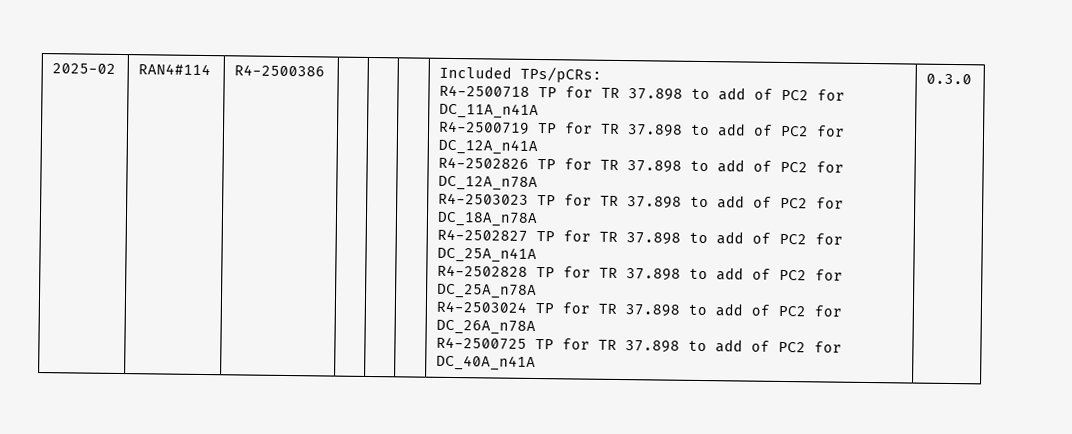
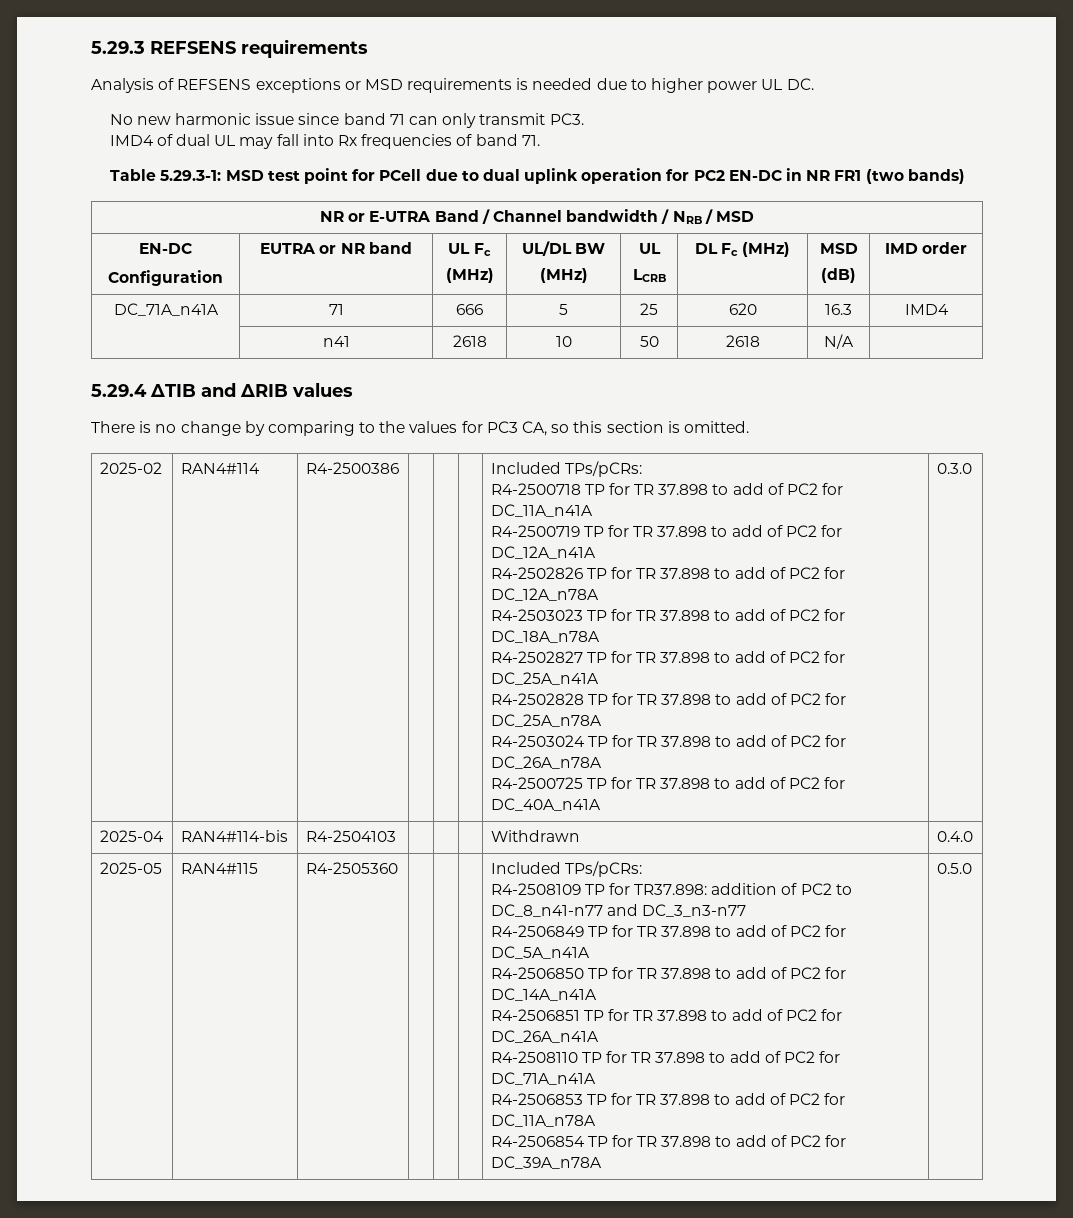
(52, 68) none -> [91,39,368,58] [91,78,814,93] [109,113,584,128] [109,134,540,149] [110,168,965,184] [320,209,754,224] [139,243,192,254] [108,270,223,286] [260,242,412,254] [448,243,491,256] [445,268,494,283] [521,241,606,256] [539,268,588,283] [638,243,661,254] [632,269,666,282] [694,242,791,257] [819,243,858,254] [821,268,856,283] [884,242,968,254] [113,303,219,316] [328,304,344,315] [456,304,483,315] [559,304,568,315] [640,303,658,315] [728,303,757,315] [825,304,852,315] [904,304,949,315] [322,336,350,347] [452,335,487,347] [555,336,572,347] [639,336,659,347] [725,335,760,347] [824,334,854,349] [91,383,353,397] [91,421,749,436] 5.29.3 REFSENS requirements // Analysis of REFSENS exceptions or MSD requirements is needed due to higher power UL DC. // No new harmonic issue since band 71 can only transmit PC3. // IMD4 of dual UL may fall into Rx frequencies of band 71. // Table 5.29.3-1: MSD test point for PCell due to dual uplink operation for PC2 EN-DC in NR FR1 (two bands) // NR or E-UTRA Band / Channel bandwidth / NRB / MSD // EN-DC // Configuration | EUTRA or NR band | UL Fc // (MHz) | UL/DL BW // (MHz) | UL // LCRB | DL Fc (MHz) | MSD // (dB) | IMD order // DC_71A_n41A | 71 | 666 | 5 | 25 | 620 | 16.3 | IMD4 // | n41 | 2618 | 10 | 50 | 2618 | N/A | // 5.29.4 ∆TIB and ∆RIB values // There is no change by comparing to the values for PC3 CA, so this section is omitted. //
(973, 79) none -> [99,830,164,842] [180,830,288,842] [305,830,396,842] [490,830,580,842] [936,831,973,842] [99,862,162,874] [180,863,258,874] [305,862,398,874] [490,861,642,877] [490,883,852,895] [490,904,746,917] [490,925,847,937] [490,946,590,959] [490,967,847,979] [490,988,597,1001] [490,1009,843,1021] [490,1030,599,1043] [490,1051,841,1063] [490,1072,596,1085] [490,1093,846,1105] [490,1114,596,1127] [490,1135,847,1147] [490,1156,602,1169] [936,863,972,874] // 2025-04 | RAN4#114-bis | R4-2504103 | | | | Withdrawn | 0.4.0 // 2025-05 | RAN4#115 | R4-2505360 | | | | Included TPs/pCRs: // R4-2508109 TP for TR37.898: addition of PC2 to DC_8_n41-n77 and DC_3_n3-n77 // R4-2506849 TP for TR 37.898 to add of PC2 for DC_5A_n41A // R4-2506850 TP for TR 37.898 to add of PC2 for DC_14A_n41A // R4-2506851 TP for TR 37.898 to add of PC2 for DC_26A_n41A // R4-2508110 TP for TR 37.898 to add of PC2 for DC_71A_n41A // R4-2506853 TP for TR 37.898 to add of PC2 for DC_11A_n78A // R4-2506854 TP for TR 37.898 to add of PC2 for DC_39A_n78A | 0.5.0

